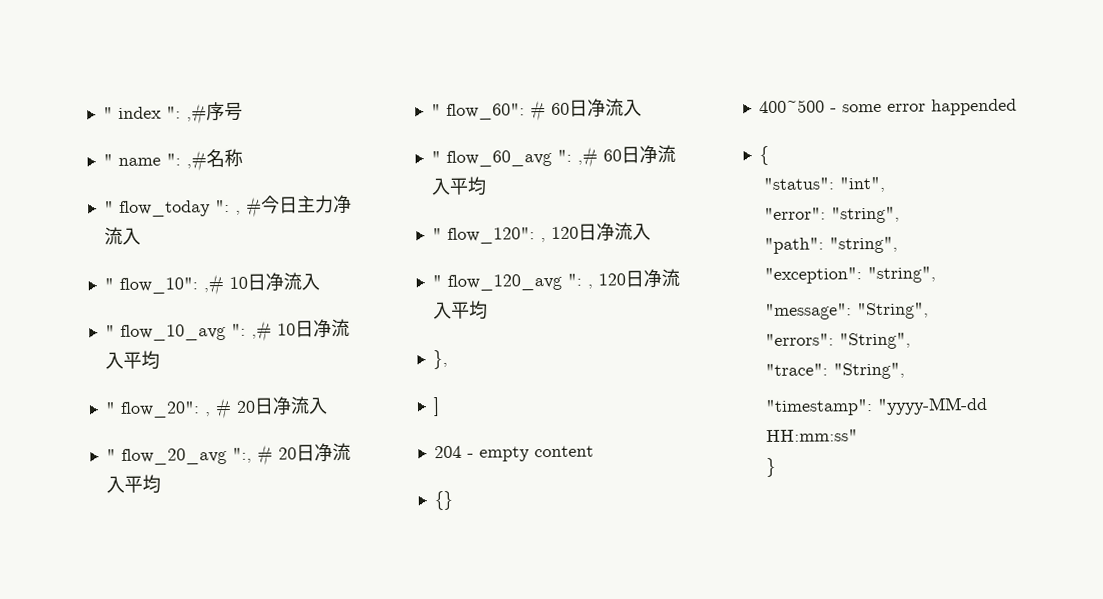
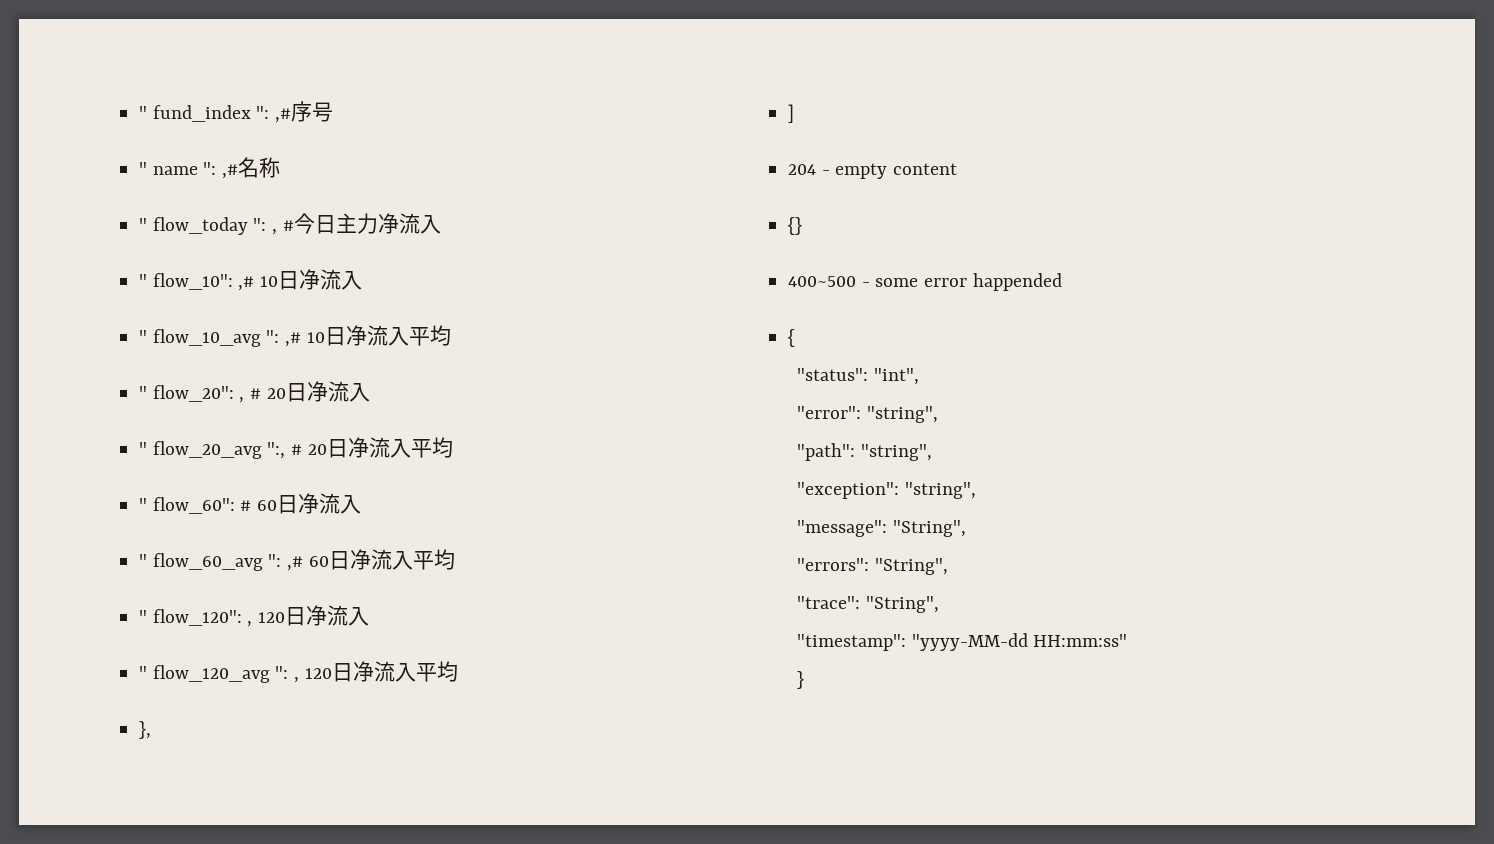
[102,106,162,120] " index -> [139,105,251,122] " fund_index

